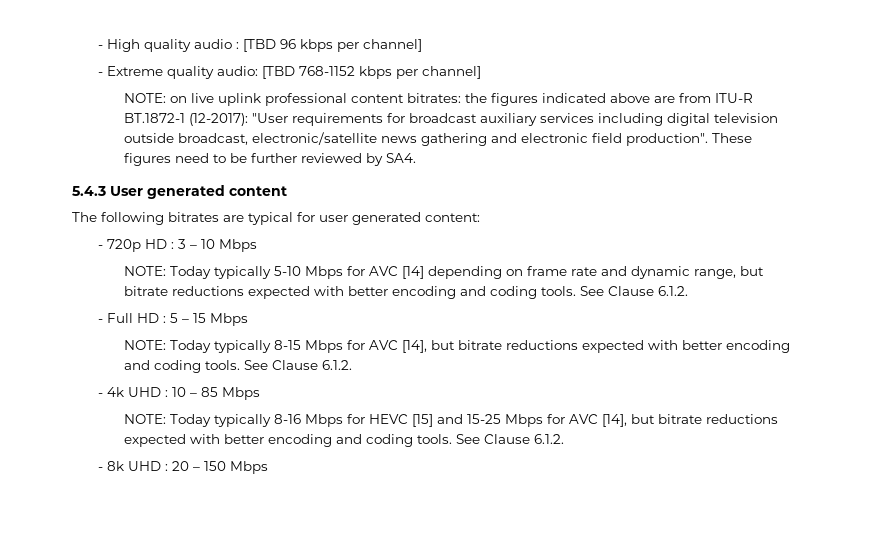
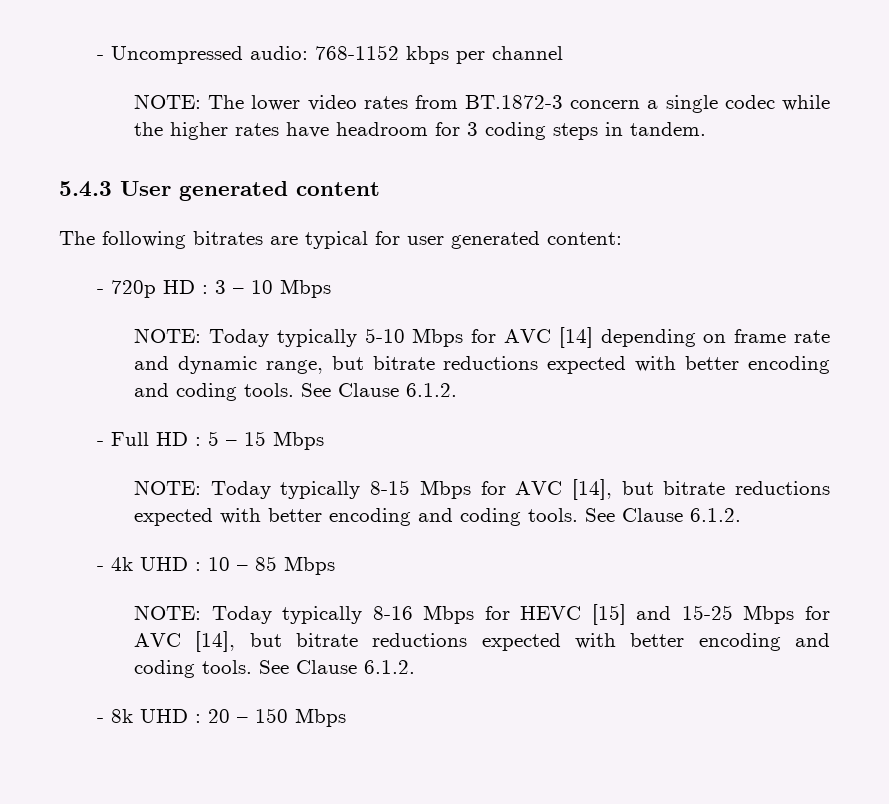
[98,39,423,52] [98,66,296,79] - High quality audio : [TBD 96 kbps per channel] // - Extreme quality audio: [TBD -> [96,46,308,64] - Uncompressed audio:
[422,66,482,79] [124,93,754,106] [124,113,779,126] [124,132,753,146] [124,153,417,166] channel] // NOTE: on live uplink professional content bitrates: the figures indicated above are from ITU-R BT.1872-1 (12-2017): "User requirements for broadcast auxiliary services including digital television outside broadcast, electronic/satellite news gathering and electronic field production". These figures need to be further reviewed by SA4. -> [491,46,563,60] [134,94,830,113] [134,122,707,140] channel // NOTE: The lower video rates from BT.1872-3 concern a single codec while the higher rates have headroom for 3 coding steps in tandem.

